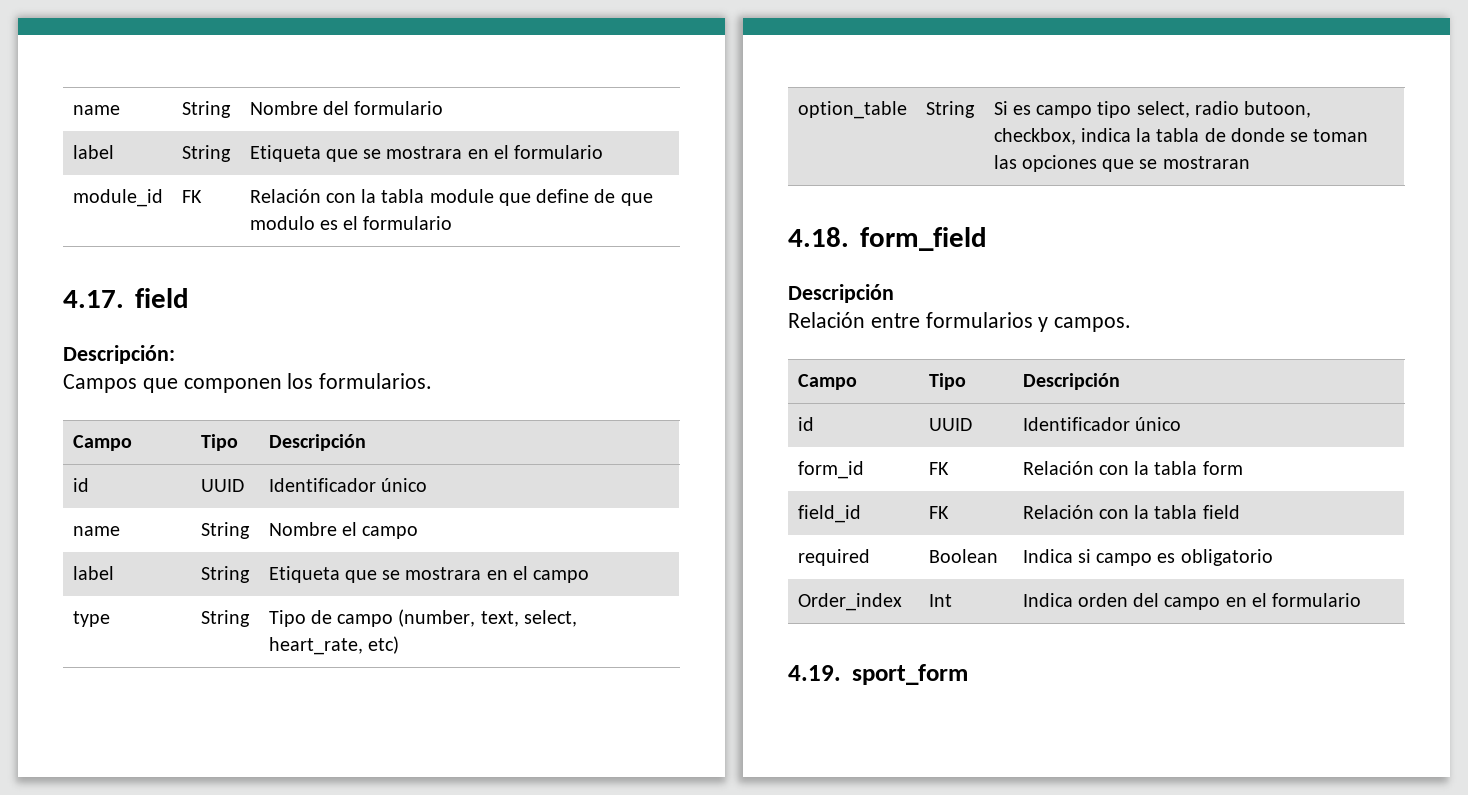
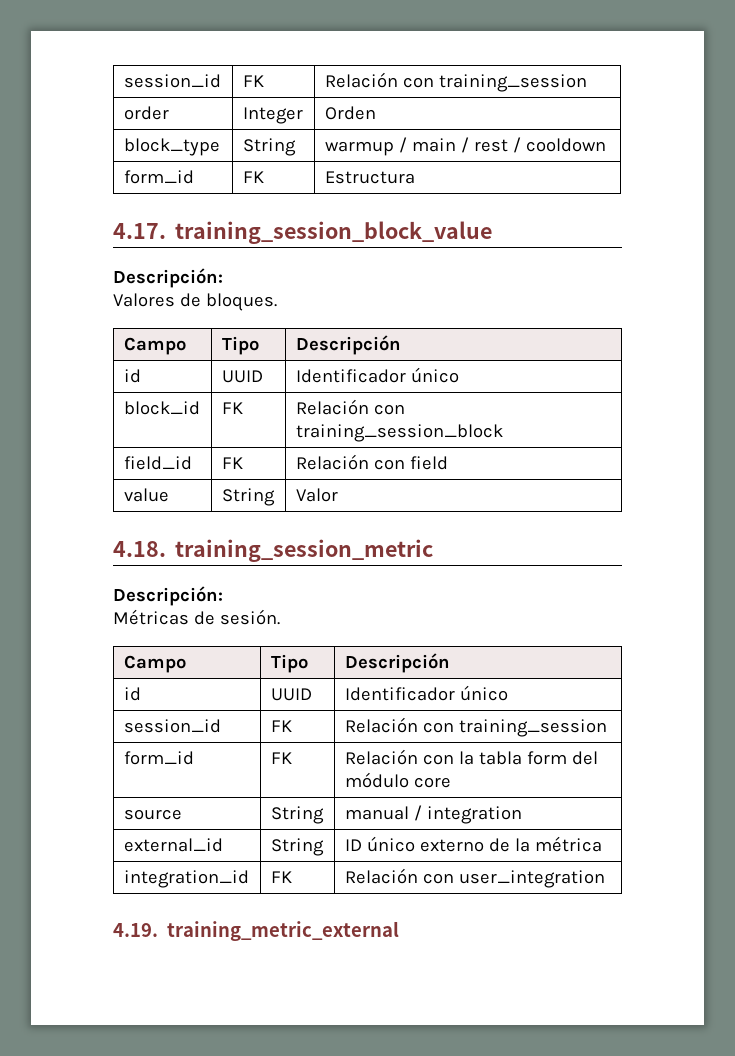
[72,105,120,115] [181,101,231,118] [249,101,444,115] [72,145,114,159] [181,145,231,162] [249,145,604,162] [72,189,163,207] [181,190,202,203] [249,189,653,206] [249,216,453,230] name | String | Nombre del formulario // label | String | Etiqueta que se mostrara en el formulario // module_id | FK | Relación con la tabla module que define de que modulo es el formulario -> [123,74,221,88] [242,75,264,87] [324,72,587,92] [123,106,169,120] [242,107,303,124] [324,106,376,120] [123,138,220,156] [242,138,296,156] [324,137,606,156] [123,170,194,184] [242,171,264,183] [324,171,415,184] session_id | FK | Relación con training_session // order | Integer | Orden // block_type | String | warmup / main / rest / cooldown // form_id | FK | Estructura
[134,288,189,308] [63,345,175,364] [63,373,433,393] [72,435,132,451] [200,434,238,451] [268,434,366,451] [72,478,89,492] [200,479,244,492] [268,478,427,492] [72,526,120,536] [200,522,250,539] [268,522,419,539] [72,566,114,580] [200,566,250,583] [268,566,590,583] [72,611,110,627] [200,610,250,627] [268,609,577,627] [268,636,399,655] [797,101,907,119] [925,101,975,118] [993,101,1312,118] [993,128,1369,145] [993,155,1250,172] [788,227,987,251] [788,284,894,303] [788,312,1132,332] [797,374,857,390] [928,373,966,390] [1022,373,1120,390] [797,417,814,431] [928,418,972,431] [1022,417,1181,431] field // Descripción: // Campos que componen los formularios. // Campo | Tipo | Descripción // id | UUID | Identificador único // name | String | Nombre el campo // label | String | Etiqueta que se mostrara en el campo // type | String | Tipo de campo (number, text, select, heart_rate, etc) // option_table | String | Si es campo tipo select, radio butoon, checkbox, indica la tabla de donde se toman las opciones que se mostraran // 4.18. form_field // Descripción // Relación entre formularios y campos. // Campo | Tipo | Descripción // id | UUID | Identificador único -> [175,221,493,244] [113,268,223,288] [113,293,277,311] [123,337,186,355] [221,336,259,355] [295,335,401,355] [123,369,141,383] [221,370,263,383] [295,367,459,383] [123,401,200,415] [221,402,243,414] [295,399,405,415] [295,424,503,442] [123,456,192,470] [221,457,243,469] [295,454,448,470] [123,488,169,502] [221,488,275,506] [295,488,338,502] [113,539,434,562] [113,586,223,606] [113,609,280,625] [123,655,186,673] [270,654,308,673] [344,653,450,673] [123,687,141,701] [270,688,312,701] [344,685,508,701] [123,719,221,733] [270,720,292,732] [344,717,607,737] training_session_block_value // Descripción: // Valores de bloques. // Campo | Tipo | Descripción // id | UUID | Identificador único // block_id | FK | Relación con training_session_block // field_id | FK | Relación con field // value | String | Valor // 4.18. training_session_metric // Descripción: // Métricas de sesión. // Campo | Tipo | Descripción // id | UUID | Identificador único // session_id | FK | Relación con training_session
[797,505,861,523] [928,506,949,519] [1022,505,1240,519] [797,549,870,566] [928,549,998,563] [1022,549,1273,566] [797,593,902,611] [928,594,952,607] [1022,593,1362,610] // field_id | FK | Relación con la tabla field // required | Boolean | Indica si campo es obligatorio // Order_index | Int | Indica orden del campo en el formulario -> [571,751,598,765] [344,772,451,788] [123,809,182,820] [270,806,324,824] [344,805,522,824] [123,838,223,852] [270,838,324,856] [344,836,602,852] [123,870,249,888] [270,871,292,883] [344,868,605,888] del módulo core // source | String | manual / integration // external_id | String | ID único externo de la métrica // integration_id | FK | Relación con user_integration
[851,664,968,685] sport_form -> [167,921,400,941] training_metric_external

